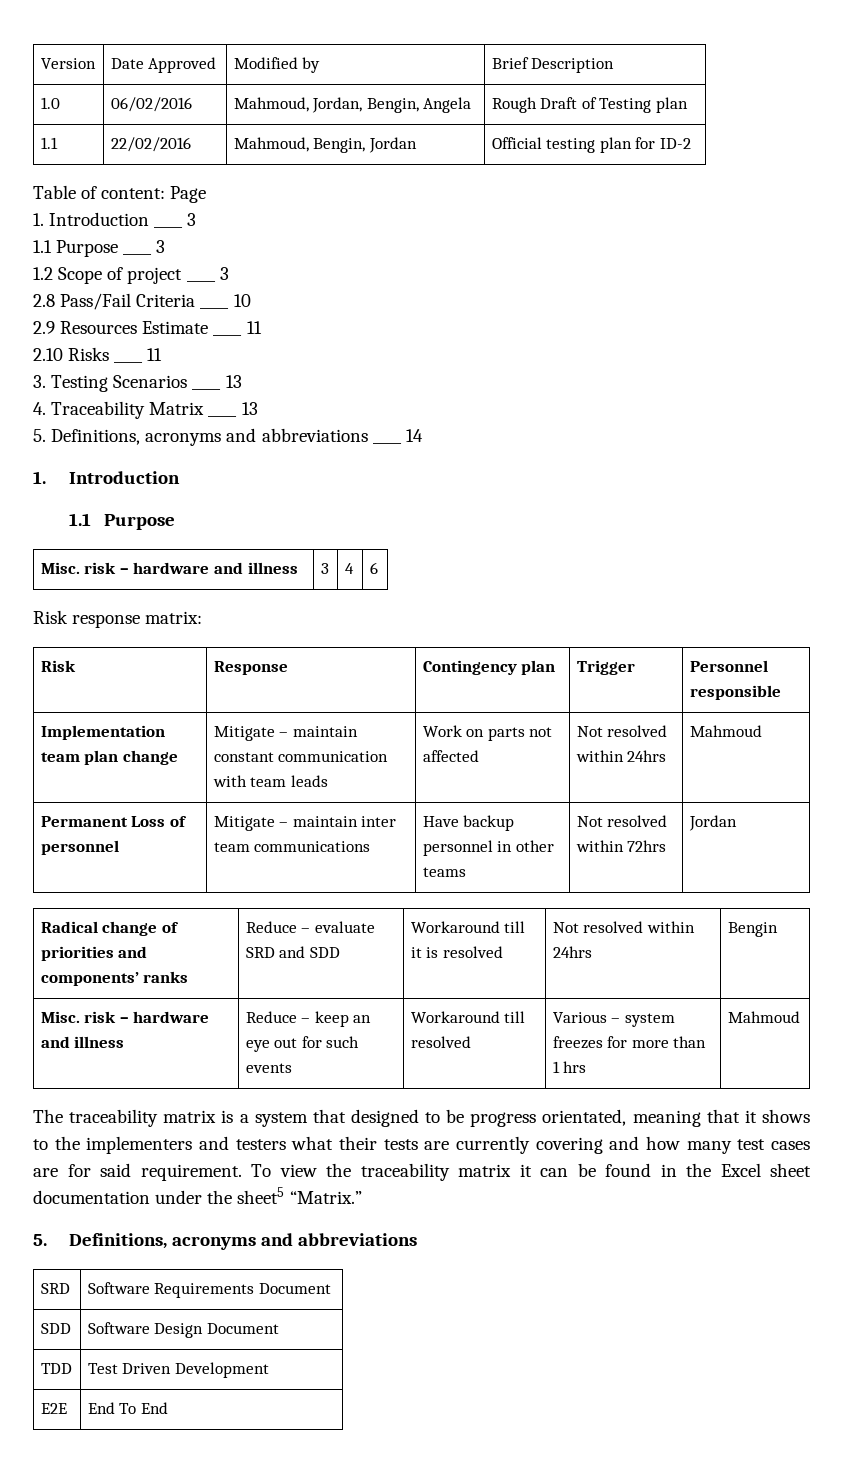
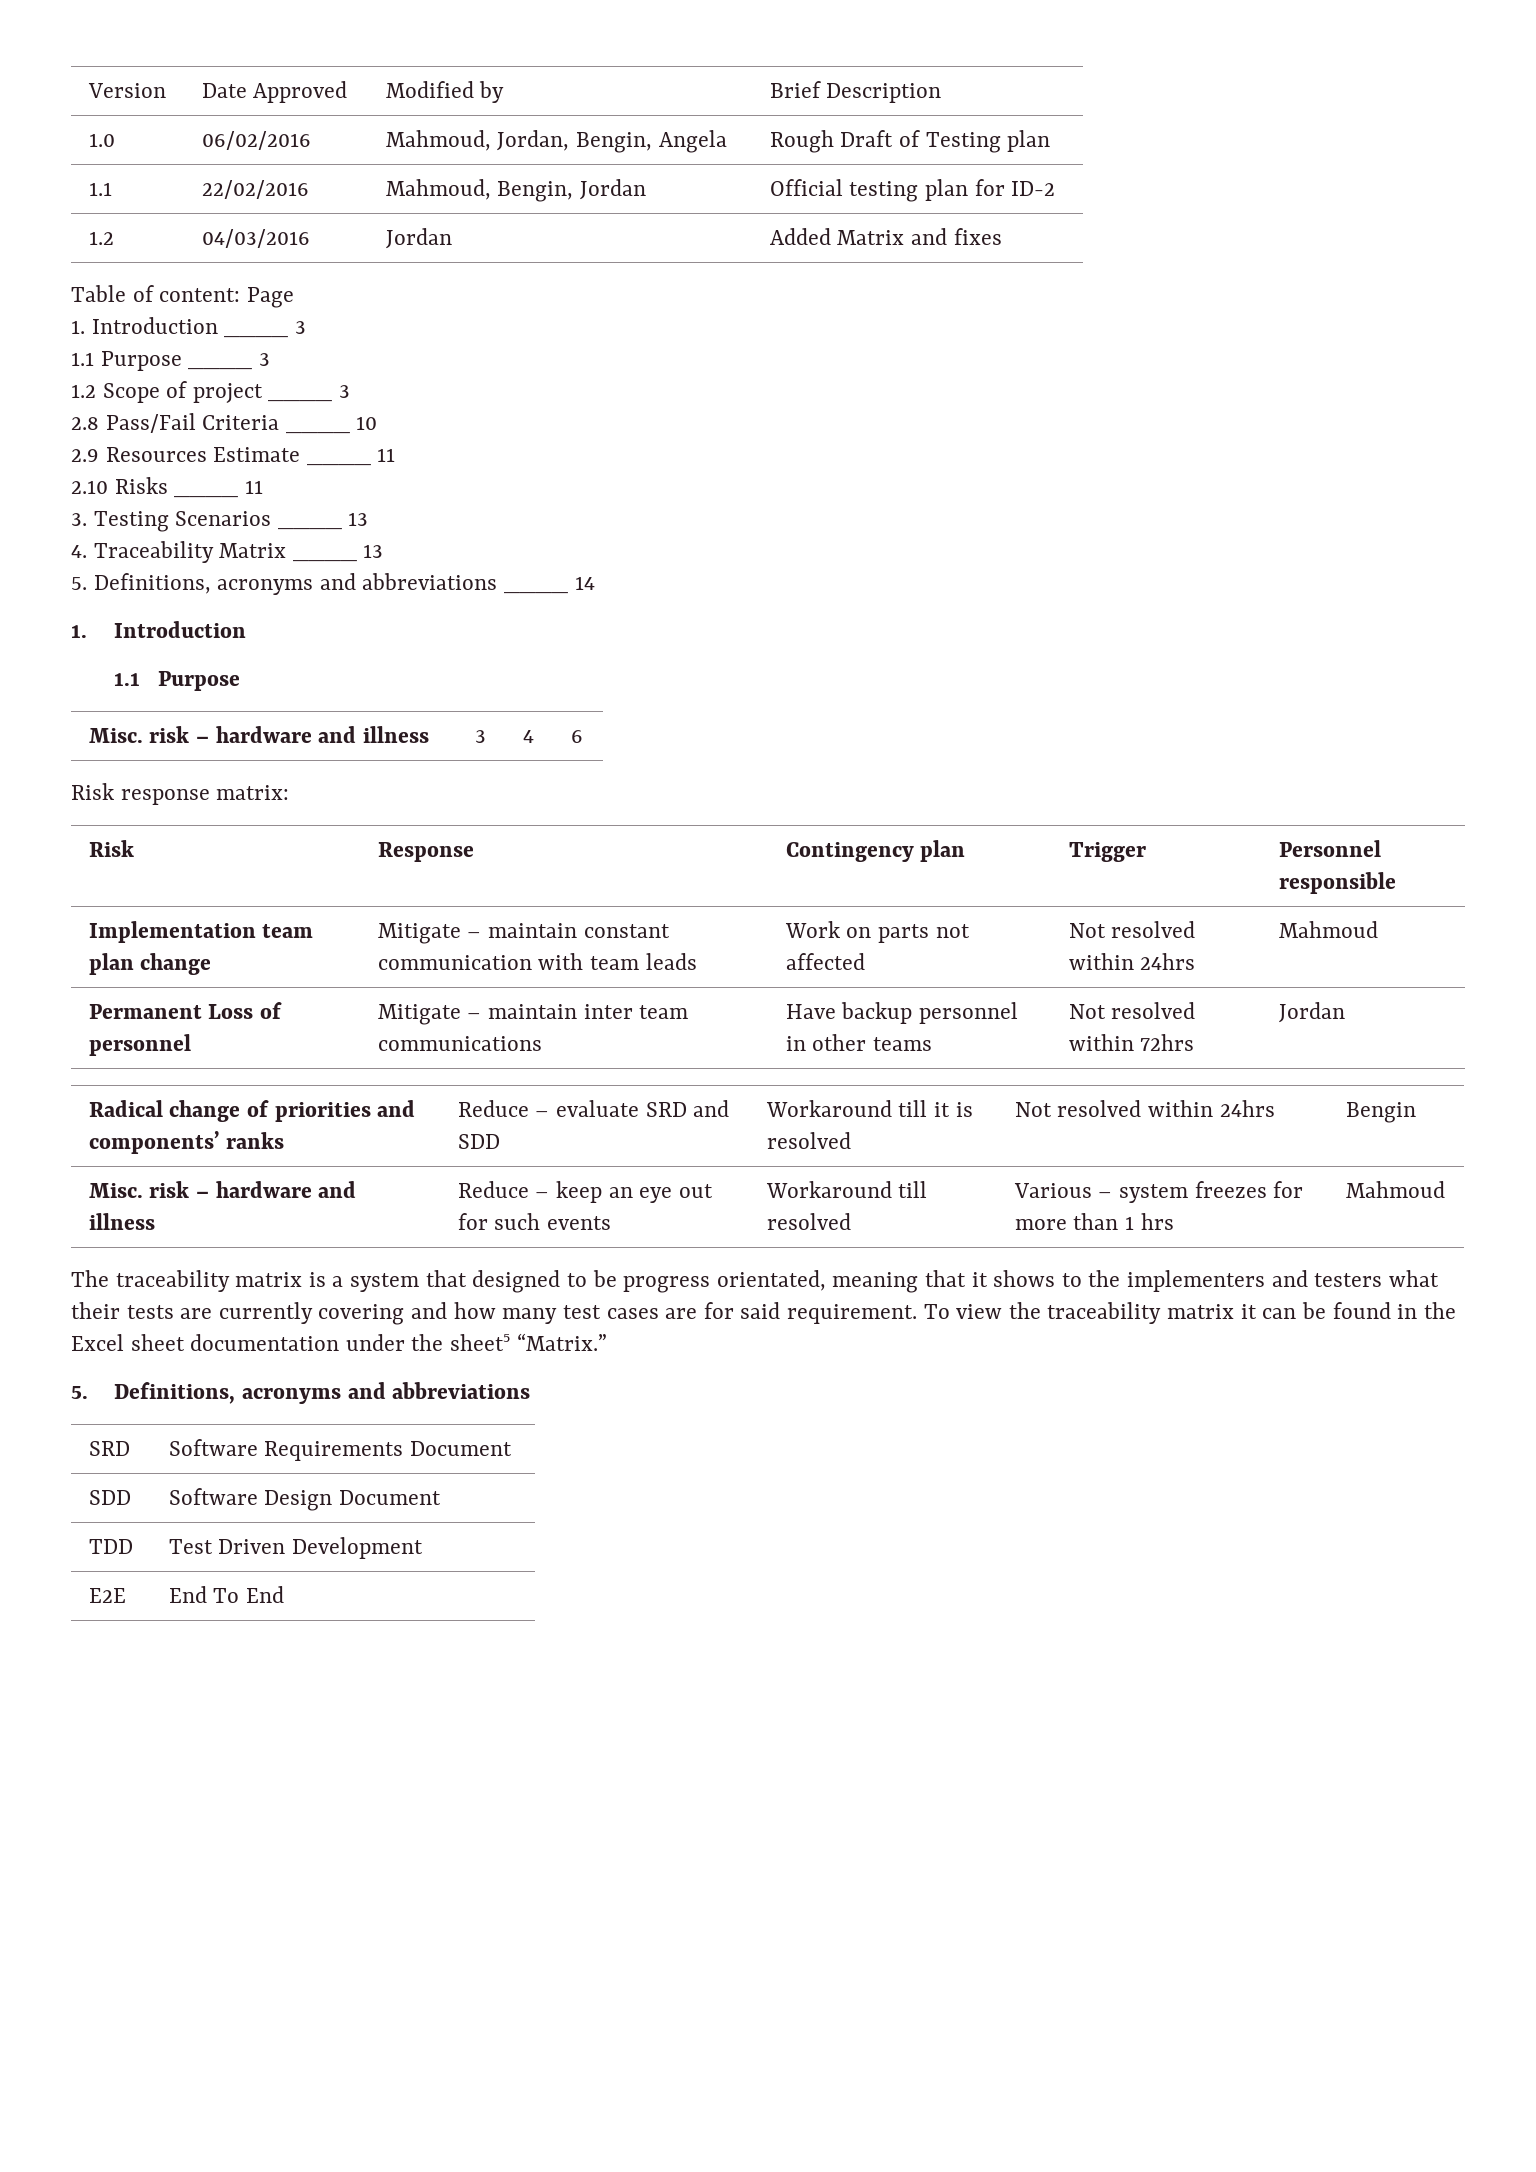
(691, 143) none -> [88,231,114,245] [201,229,310,248] [385,228,452,249] [769,228,1002,245] // 1.2 | 04/03/2016 | Jordan | Added Matrix and fixes

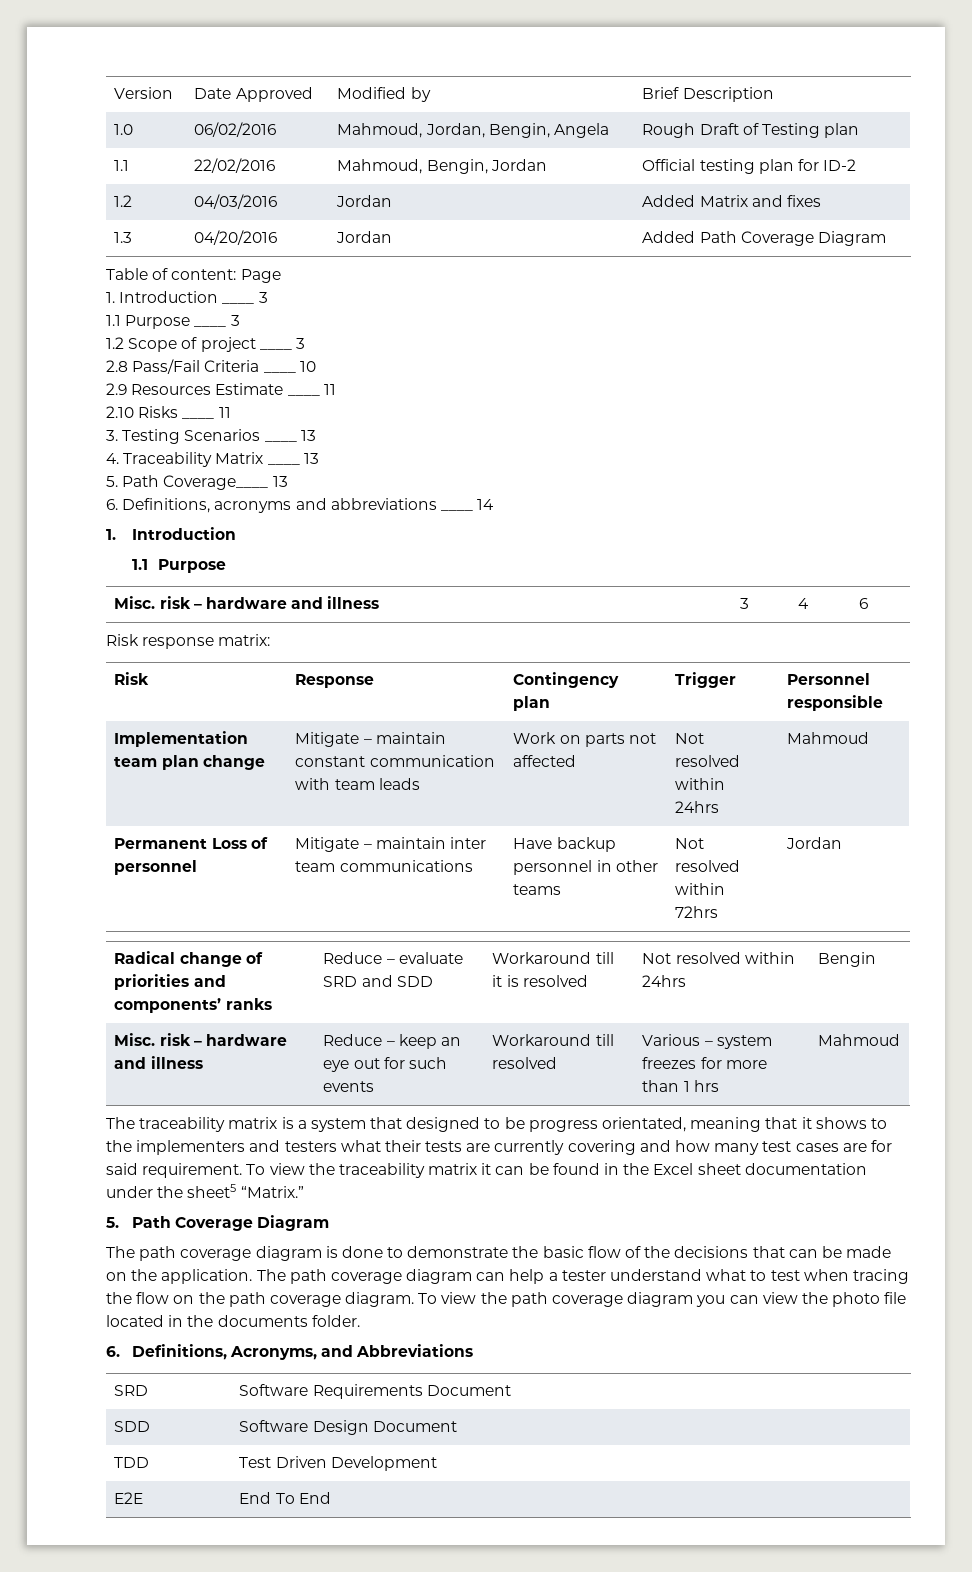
(1002, 236) none -> [114,232,133,243] [194,230,278,245] [336,231,393,243] [642,231,887,246] // 1.3 | 04/20/2016 | Jordan | Added Path Coverage Diagram
(87, 583) none -> [122,475,288,490] [106,499,118,510] Path Coverage____ 13 // 6.
[114,1382,531,1404] Definitions, acronyms and abbreviations -> [131,1215,330,1231] [106,1246,892,1261] [106,1269,909,1284] [106,1292,907,1307] [106,1315,360,1327] [106,1344,474,1360] Path Coverage Diagram // The path coverage diagram is done to demonstrate the basic flow of the decisions that can be made on the application. The path coverage diagram can help a tester understand what to test when tracing the flow on the path coverage diagram. To view the path coverage diagram you can view the photo file located in the documents folder. // 6. Definitions, Acronyms, and Abbreviations

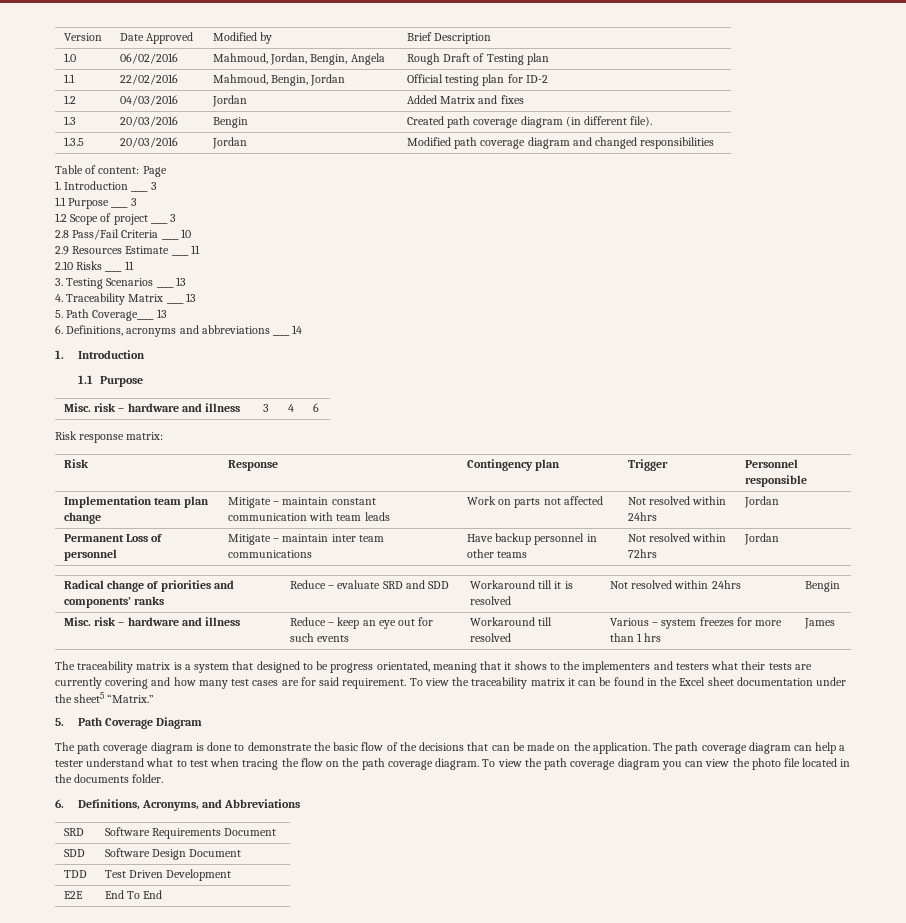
[194,230,278,245] [336,231,393,243] [642,231,887,246] 04/20/2016 | Jordan | Added Path Coverage Diagram -> [119,116,178,127] [212,117,248,128] [406,116,653,128] [63,137,84,146] [119,137,178,148] [211,137,247,149] [406,137,715,149] 20/03/2016 | Bengin | Created path coverage diagram (in different file). // 1.3.5 | 20/03/2016 | Jordan | Modified path coverage diagram and changed responsibilities
[787,732,870,744] Mahmoud -> [743,496,779,508] Jordan
[818,1034,901,1046] Mahmoud -> [803,618,835,629] James

